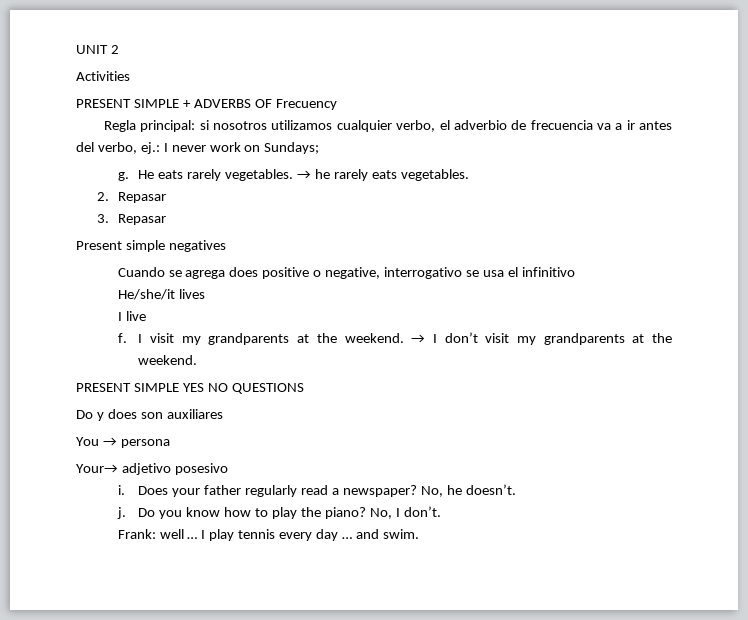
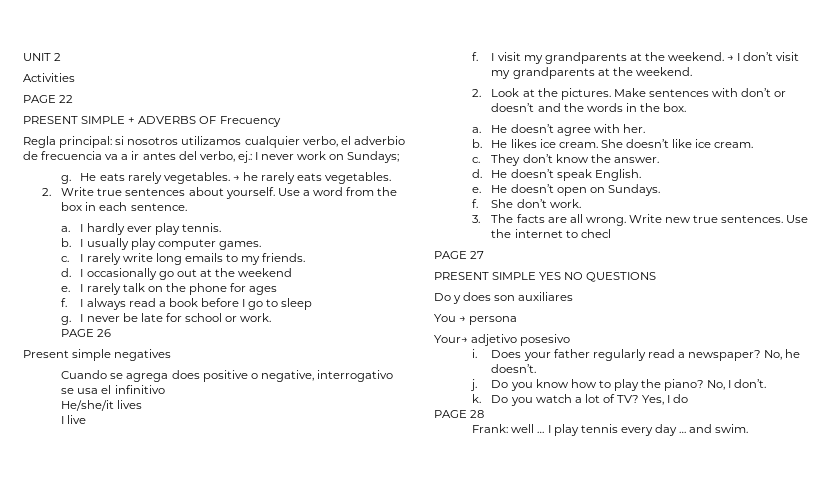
(130, 76) none -> [23,95,74,103] // PAGE 22
[117,192,166,203] [96,214,166,225] Repasar // 3. Repasar -> [61,187,398,199] [61,202,187,211] [61,223,221,235] [61,238,261,250] [61,253,306,265] [61,268,293,280] [61,283,278,295] [61,298,313,310] [61,313,272,325] [61,329,112,337] Write true sentences about yourself. Use a word from the box in each sentence. // a. I hardly ever play tennis. // b. I usually play computer games. // c. I rarely write long emails to my friends. // d. I occasionally go out at the weekend // e. I rarely talk on the phone for ages // f. I always read a book before I go to sleep // g. I never be late for school or work. // PAGE 26
(198, 360) none -> [472,88,787,100] [491,103,687,112] [472,124,645,136] [472,139,754,148] [472,154,659,166] [472,169,641,181] [472,184,660,196] [472,199,581,208] [472,214,809,226] [491,229,611,238] [434,251,485,259] // 2. Look at the pictures. Make sentences with don’t or doesn’t and the words in the box. // a. He doesn’t agree with her. // b. He likes ice cream. She doesn’t like ice cream. // c. They don’t know the answer. // d. He doesn’t speak English. // e. He doesn’t open on Sundays. // f. She don’t work. // 3. The facts are all wrong. Write new true sentences. Use the internet to checl // PAGE 27
(441, 511) none -> [472,394,689,406] [434,410,485,418] // k. Do you watch a lot of TV? Yes, I do // PAGE 28

